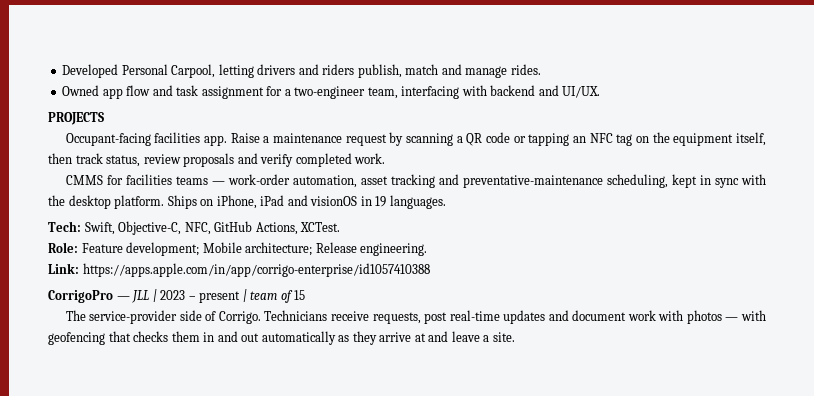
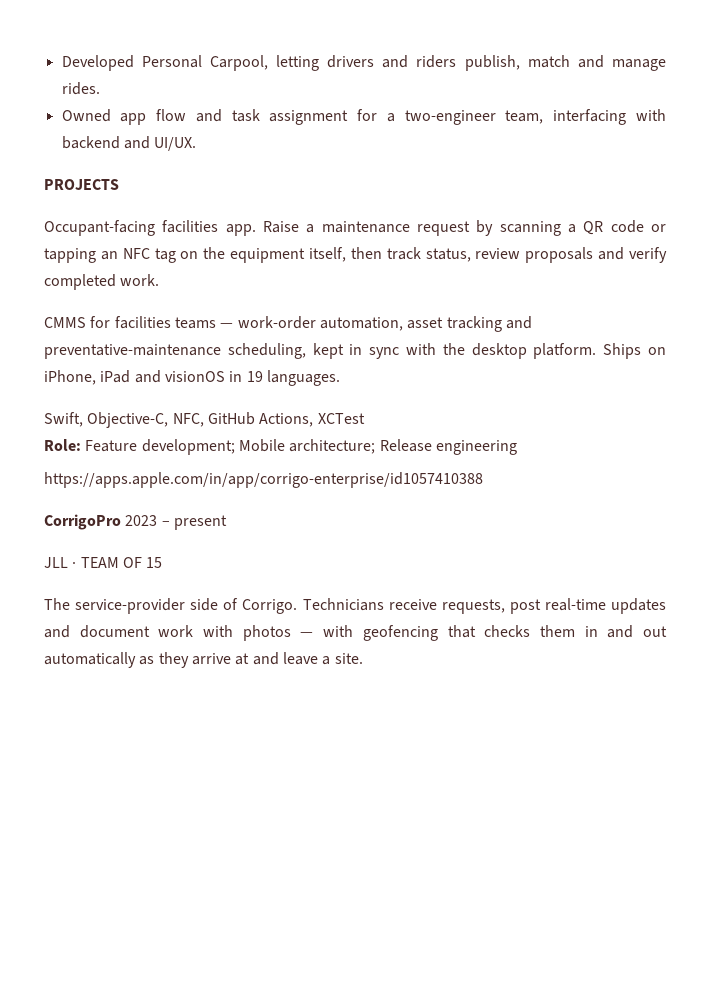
[48,221,81,232] Tech: -> (340, 378) none
[300,222,341,232] XCTest. -> [317,413,365,424] XCTest
[360,243,428,256] [48,263,79,274] engineering. // Link: -> [435,440,517,455] engineering //
[116,289,157,303] — JLL | -> (121, 522) none
[242,289,293,303] | team of -> [44,557,142,568] // JLL · TEAM OF

